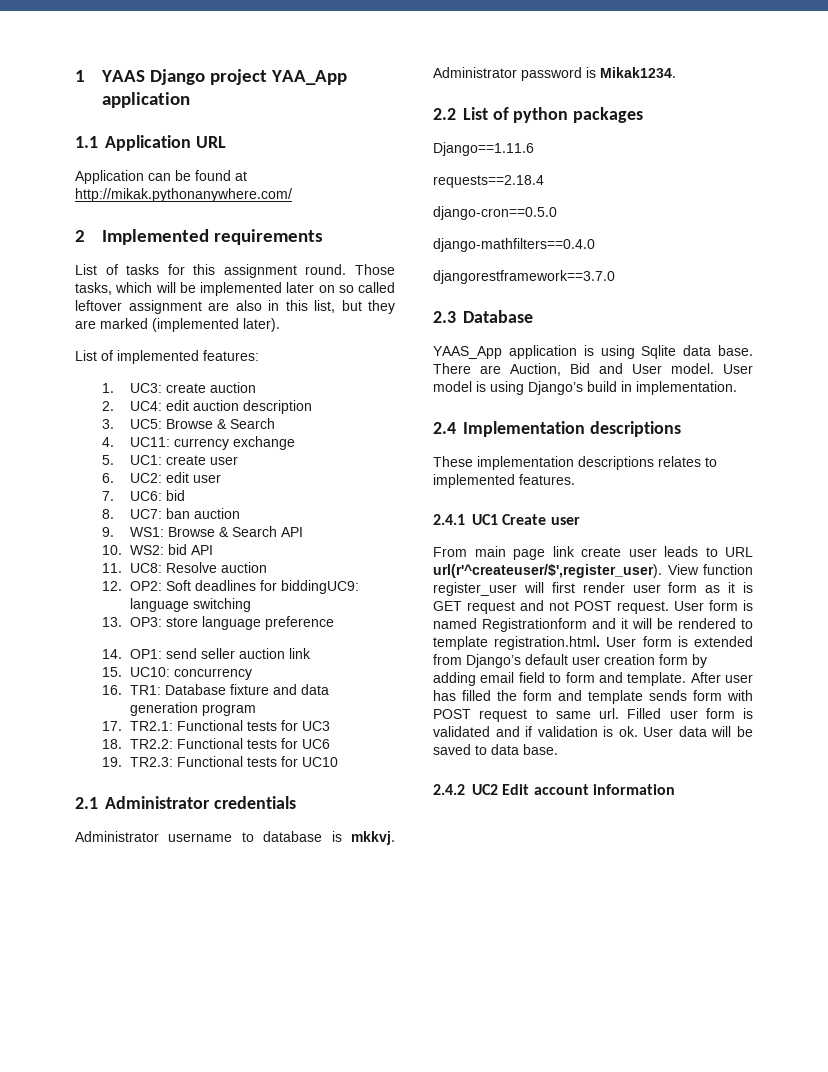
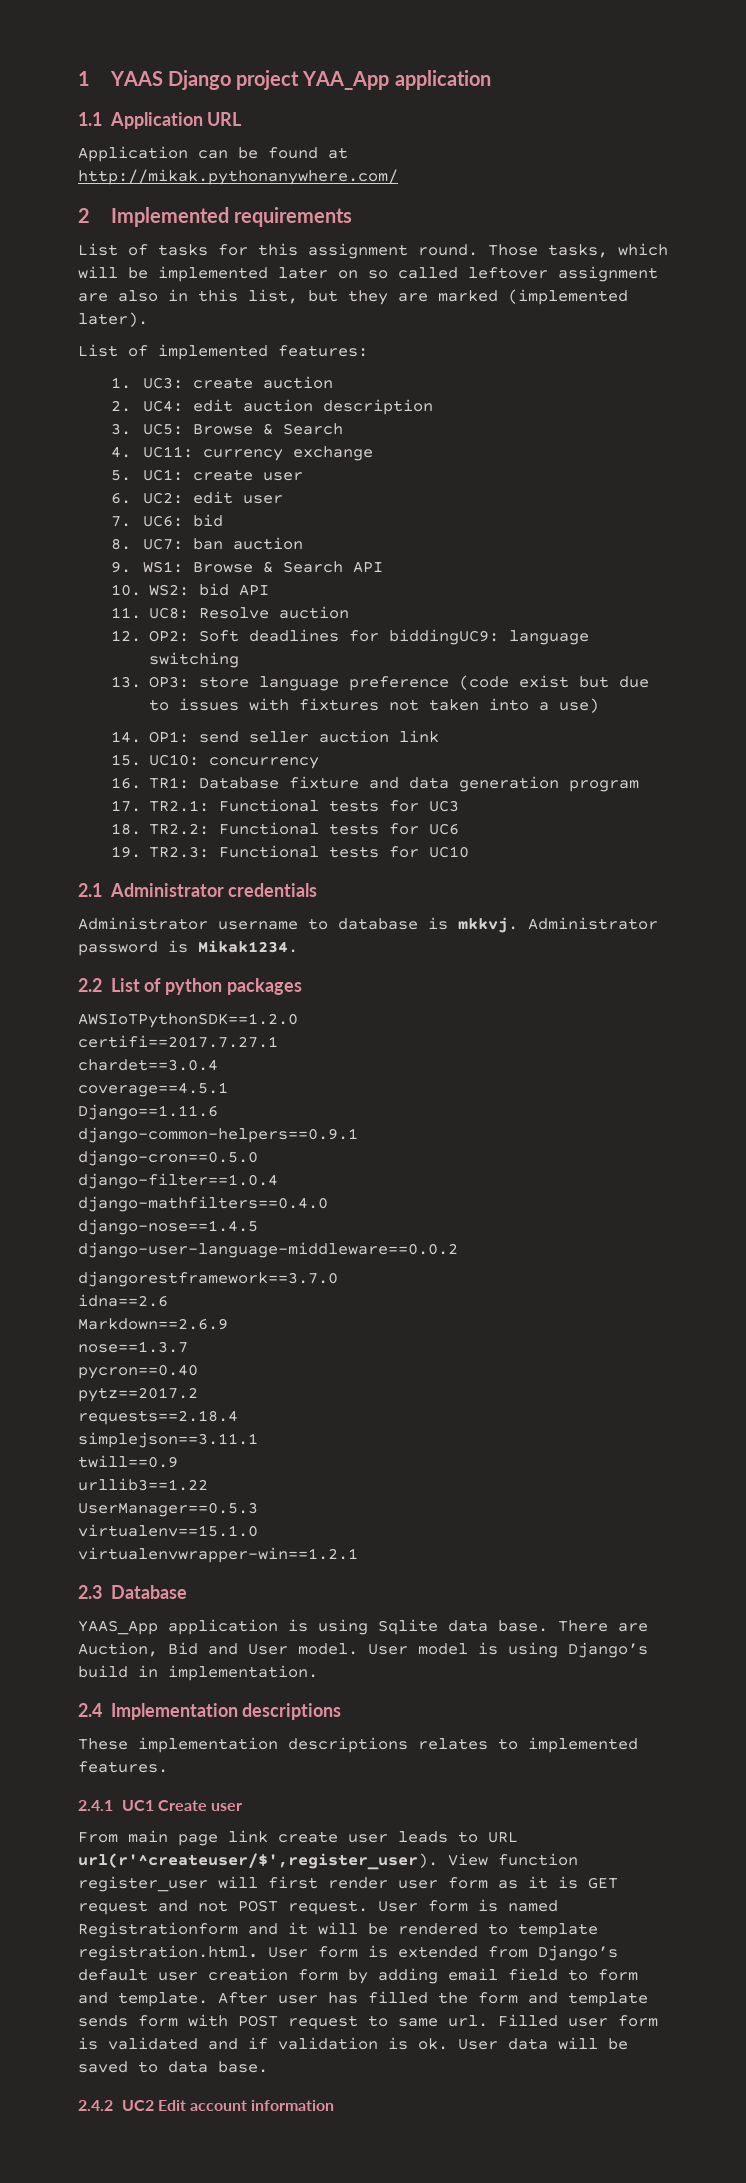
(334, 623) none -> [459,675,650,690] [149,698,600,713] (code exist but due to issues with fixtures not taken into a use)
[433,142,534,156] [433,175,544,188] [433,206,557,220] [433,238,595,252] [433,270,615,284] Django==1.11.6 // requests==2.18.4 // django-cron==0.5.0 // django-mathfilters==0.4.0 // djangorestframework==3.7.0 -> [78,1013,298,1028] [78,1035,278,1048] [78,1059,218,1071] [78,1082,228,1097] [78,1104,218,1120] [78,1127,358,1143] [78,1150,258,1166] [78,1173,278,1189] [78,1196,328,1212] [78,1219,258,1235] [78,1242,458,1258] [78,1271,338,1287] [78,1294,168,1307] [78,1318,228,1330] [78,1341,188,1353] [78,1364,198,1379] [78,1387,198,1402] [78,1410,238,1425] [78,1432,258,1448] [78,1455,178,1468] [78,1478,208,1491] [78,1502,258,1517] [78,1524,258,1537] [78,1547,358,1563] AWSIoTPythonSDK==1.2.0 // certifi==2017.7.27.1 // chardet==3.0.4 // coverage==4.5.1 // Django==1.11.6 // django-common-helpers==0.9.1 // django-cron==0.5.0 // django-filter==1.0.4 // django-mathfilters==0.4.0 // django-nose==1.4.5 // django-user-language-middleware==0.0.2 // djangorestframework==3.7.0 // idna==2.6 // Markdown==2.6.9 // nose==1.3.7 // pycron==0.40 // pytz==2017.2 // requests==2.18.4 // simplejson==3.11.1 // twill==0.9 // urllib3==1.22 // UserManager==0.5.3 // virtualenv==15.1.0 // virtualenvwrapper-win==1.2.1

